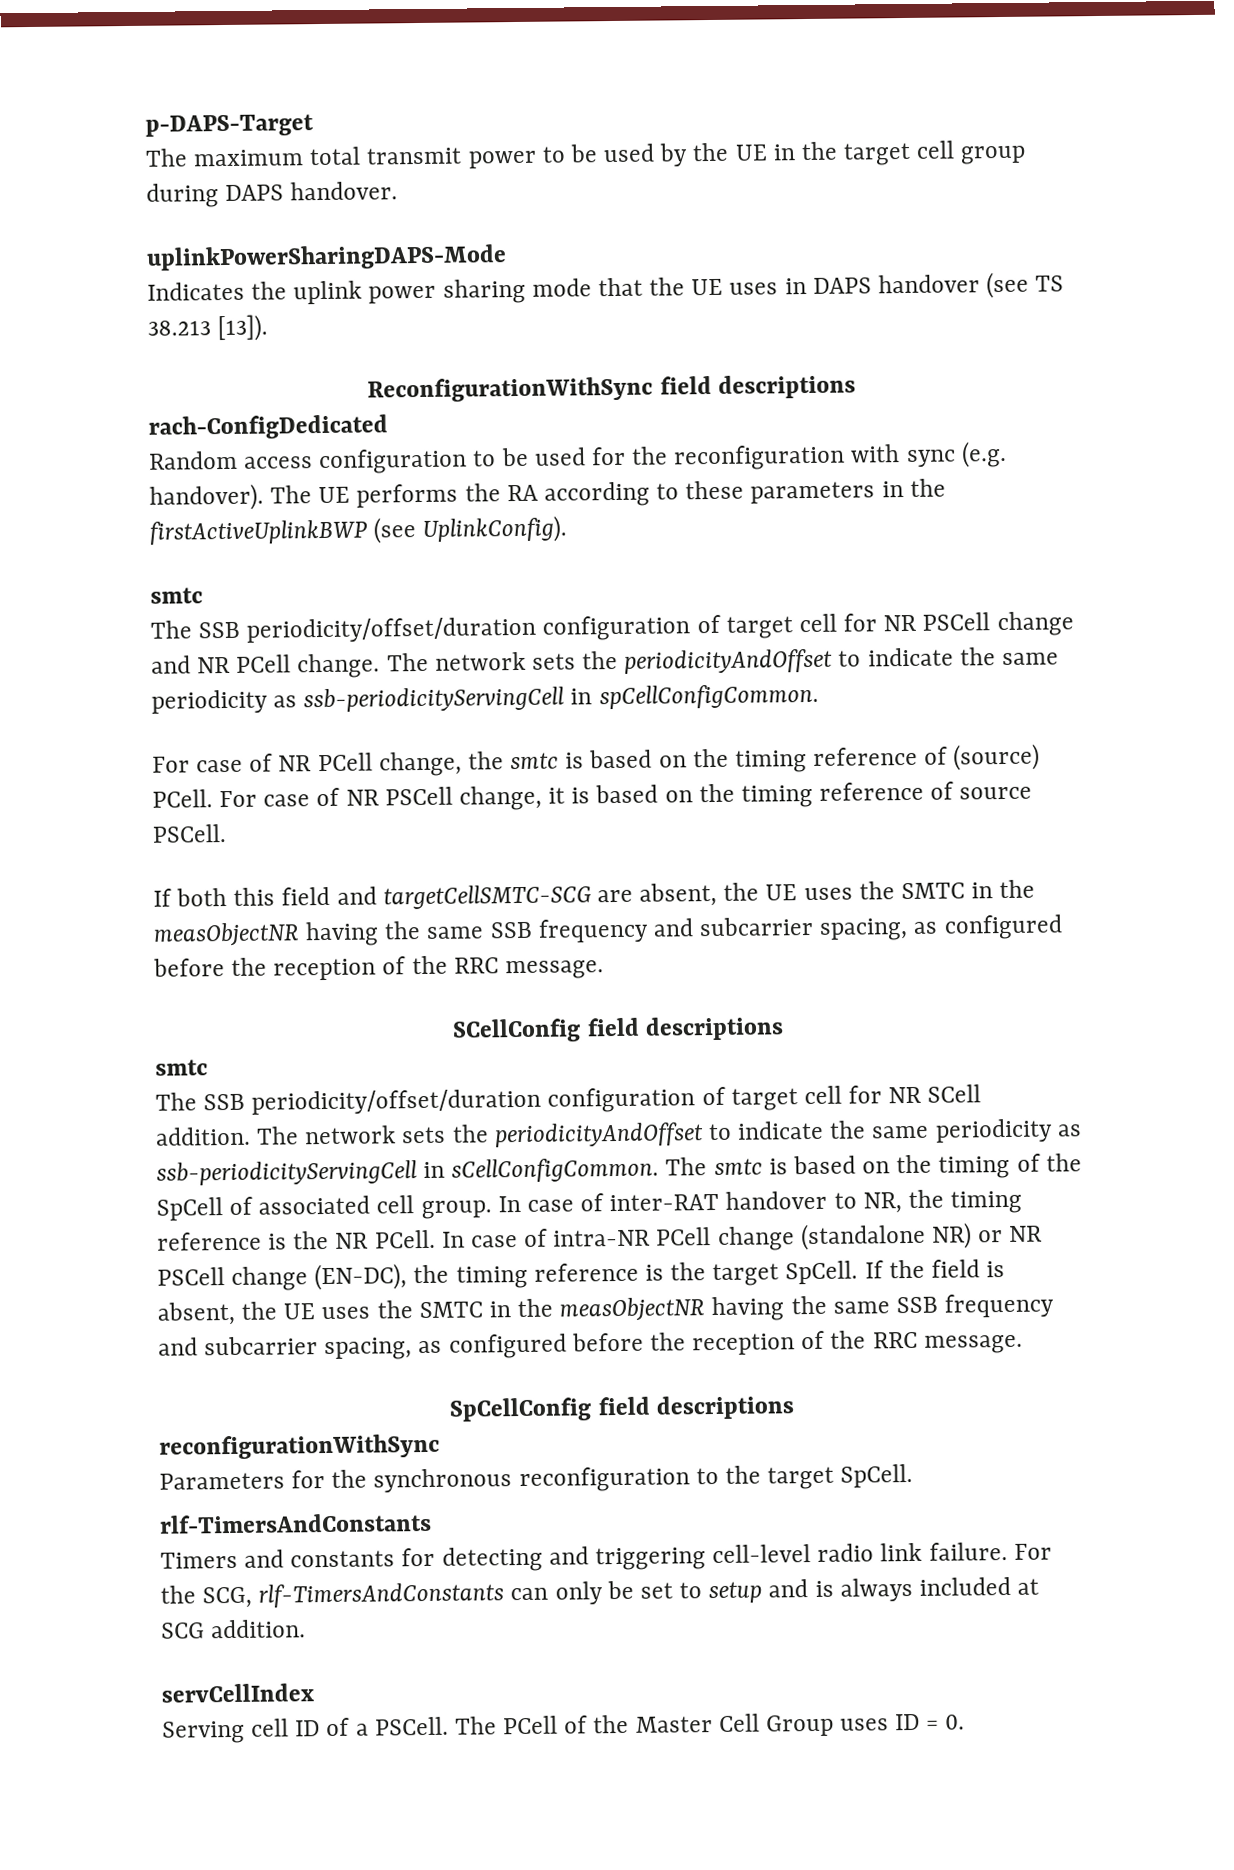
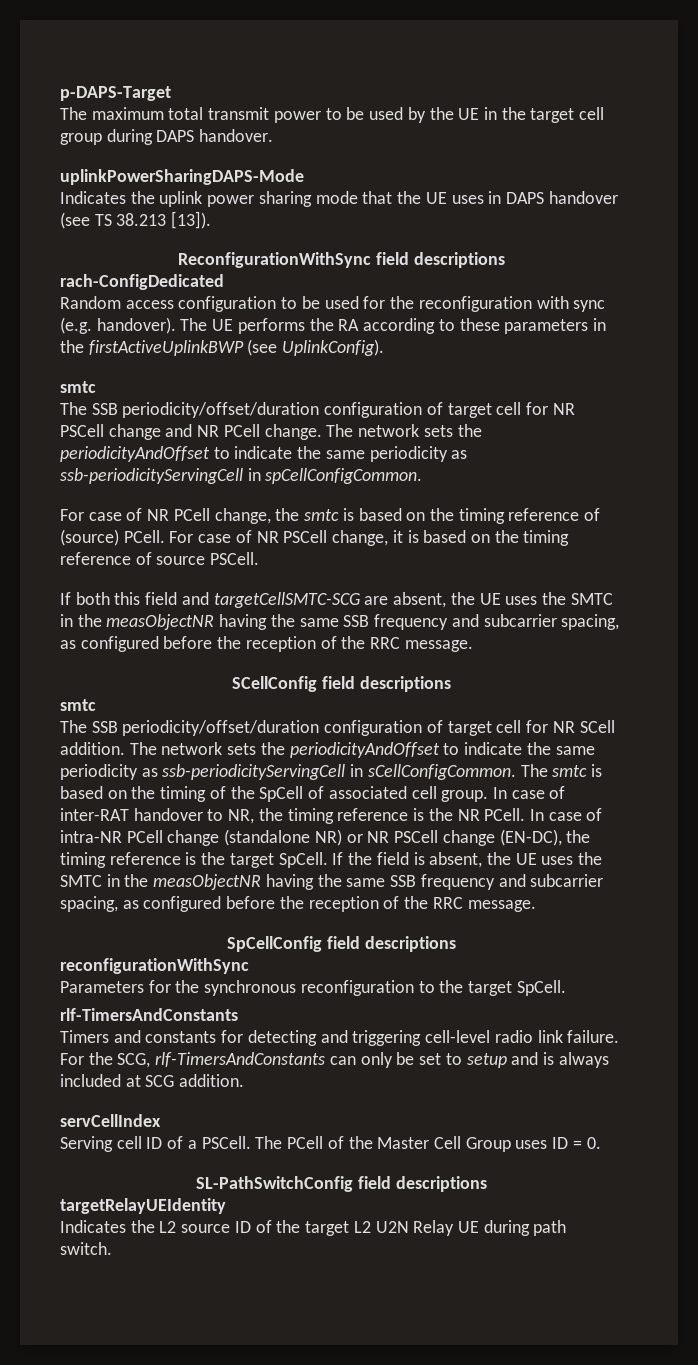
(966, 1722) none -> [196,1176,487,1192] [60,1198,226,1214] [60,1220,567,1236] [60,1242,112,1255] // SL-PathSwitchConfig field descriptions // targetRelayUEIdentity // Indicates the L2 source ID of the target L2 U2N Relay UE during path switch.

